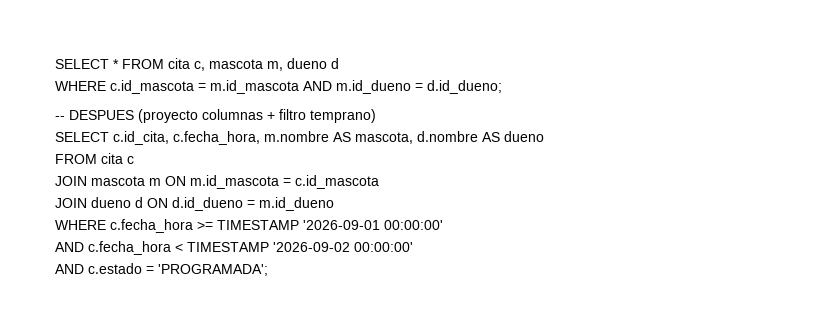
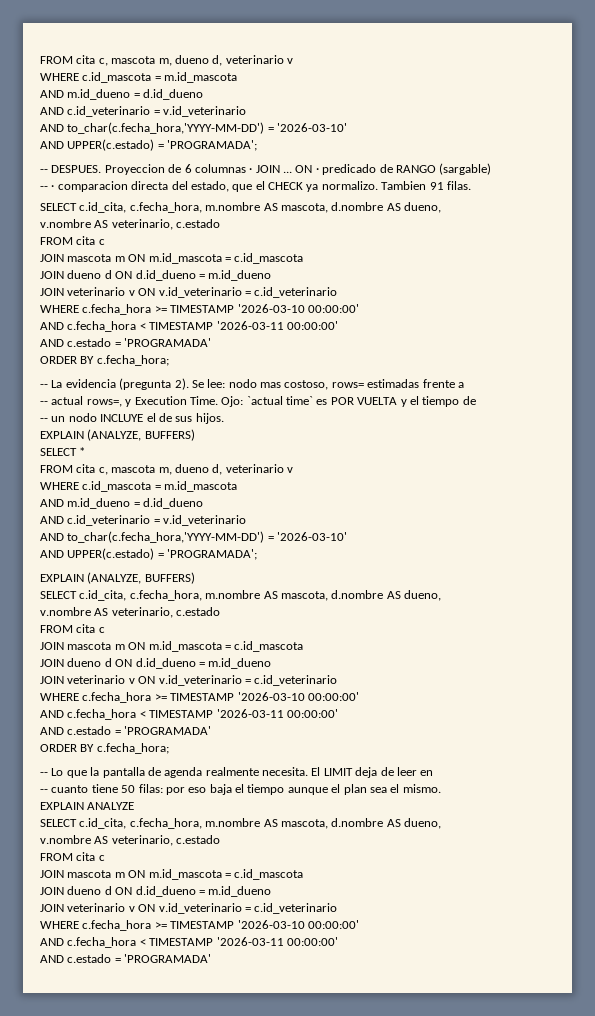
[55,58,339,71] [55,80,502,94] [55,109,376,123] [55,131,544,145] SELECT * FROM cita c, mascota m, dueno d // WHERE c.id_mascota = m.id_mascota AND m.id_dueno = d.id_dueno; // -- DESPUES (proyecto columnas + filtro temprano) // SELECT c.id_cita, c.fecha_hora, m.nombre AS mascota, d.nombre AS dueno -> [40,55,293,66] [40,72,238,83] [40,89,204,100] [40,106,247,117] [40,122,348,134] [40,139,258,151] [40,163,492,175] [40,181,471,192] [40,202,441,213] [40,219,221,230] FROM cita c, mascota m, dueno d, veterinario v // WHERE c.id_mascota = m.id_mascota // AND m.id_dueno = d.id_dueno // AND c.id_veterinario = v.id_veterinario // AND to_char(c.fecha_hora,'YYYY-MM-DD') = '2026-03-10' // AND UPPER(c.estado) = 'PROGRAMADA'; // -- DESPUES. Proyeccion de 6 columnas · JOIN ... ON · predicado de RANGO (sargable) // -- · comparacion directa del estado, que el CHECK ya normalizo. Tambien 91 filas. // SELECT c.id_cita, c.fecha_hora, m.nombre AS mascota, d.nombre AS dueno, // v.nombre AS veterinario, c.estado
[55,219,443,233] [55,241,413,255] [55,263,268,276] // WHERE c.fecha_hora >= TIMESTAMP '2026-09-01 00:00:00' // AND c.fecha_hora < TIMESTAMP '2026-09-02 00:00:00' // AND c.estado = 'PROGRAMADA'; -> [40,287,338,298] [40,304,359,315] [40,321,338,332] [40,338,212,347] [40,355,169,366] [40,378,464,390] [40,396,476,407] [40,413,224,424] [40,429,195,441] [40,447,86,456] [40,464,293,475] [40,481,238,492] [40,498,204,509] [40,515,247,526] [40,531,348,543] [40,548,258,560] [40,572,195,584] [40,590,441,601] [40,607,221,618] [40,624,105,633] [40,641,304,652] [40,658,272,669] [40,675,338,686] [40,692,359,703] [40,709,338,720] [40,726,212,735] [40,743,169,754] [40,767,434,778] [40,784,441,795] [40,802,135,810] [40,818,441,829] [40,835,221,846] [40,852,105,861] [40,869,304,880] [40,886,272,897] [40,903,338,914] [40,920,359,931] [40,937,338,948] [40,954,212,963] // JOIN veterinario v ON v.id_veterinario = c.id_veterinario // WHERE c.fecha_hora >= TIMESTAMP '2026-03-10 00:00:00' // AND c.fecha_hora < TIMESTAMP '2026-03-11 00:00:00' // AND c.estado = 'PROGRAMADA' // ORDER BY c.fecha_hora; // -- La evidencia (pregunta 2). Se lee: nodo mas costoso, rows= estimadas frente a // -- actual rows=, y Execution Time. Ojo: `actual time` es POR VUELTA y el tiempo de // -- un nodo INCLUYE el de sus hijos. // EXPLAIN (ANALYZE, BUFFERS) // SELECT * // FROM cita c, mascota m, dueno d, veterinario v // WHERE c.id_mascota = m.id_mascota // AND m.id_dueno = d.id_dueno // AND c.id_veterinario = v.id_veterinario // AND to_char(c.fecha_hora,'YYYY-MM-DD') = '2026-03-10' // AND UPPER(c.estado) = 'PROGRAMADA'; // EXPLAIN (ANALYZE, BUFFERS) // SELECT c.id_cita, c.fecha_hora, m.nombre AS mascota, d.nombre AS dueno, // v.nombre AS veterinario, c.estado // FROM cita c // JOIN mascota m ON m.id_mascota = c.id_mascota // JOIN dueno d ON d.id_dueno = m.id_dueno // JOIN veterinario v ON v.id_veterinario = c.id_veterinario // WHERE c.fecha_hora >= TIMESTAMP '2026-03-10 00:00:00' // AND c.fecha_hora < TIMESTAMP '2026-03-11 00:00:00' // AND c.estado = 'PROGRAMADA' // ORDER BY c.fecha_hora; // -- Lo que la pantalla de agenda realmente necesita. El LIMIT deja de leer en // -- cuanto tiene 50 filas: por eso baja el tiempo aunque el plan sea el mismo. // EXPLAIN ANALYZE // SELECT c.id_cita, c.fecha_hora, m.nombre AS mascota, d.nombre AS dueno, // v.nombre AS veterinario, c.estado // FROM cita c // JOIN mascota m ON m.id_mascota = c.id_mascota // JOIN dueno d ON d.id_dueno = m.id_dueno // JOIN veterinario v ON v.id_veterinario = c.id_veterinario // WHERE c.fecha_hora >= TIMESTAMP '2026-03-10 00:00:00' // AND c.fecha_hora < TIMESTAMP '2026-03-11 00:00:00' // AND c.estado = 'PROGRAMADA'

